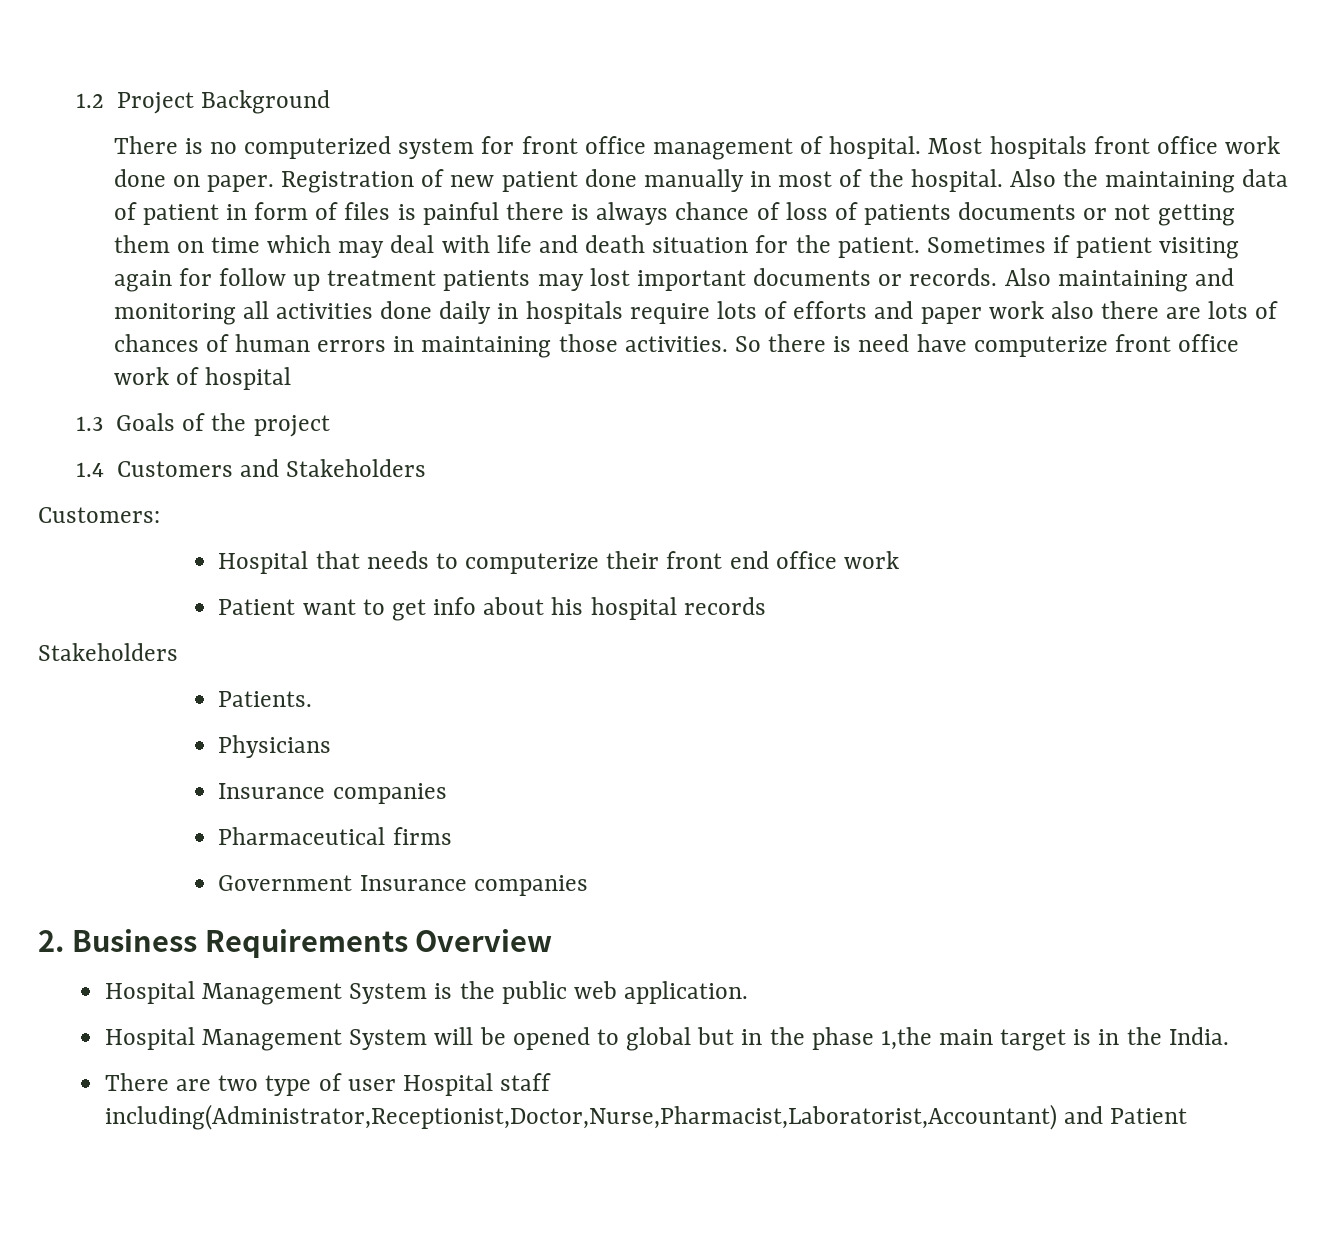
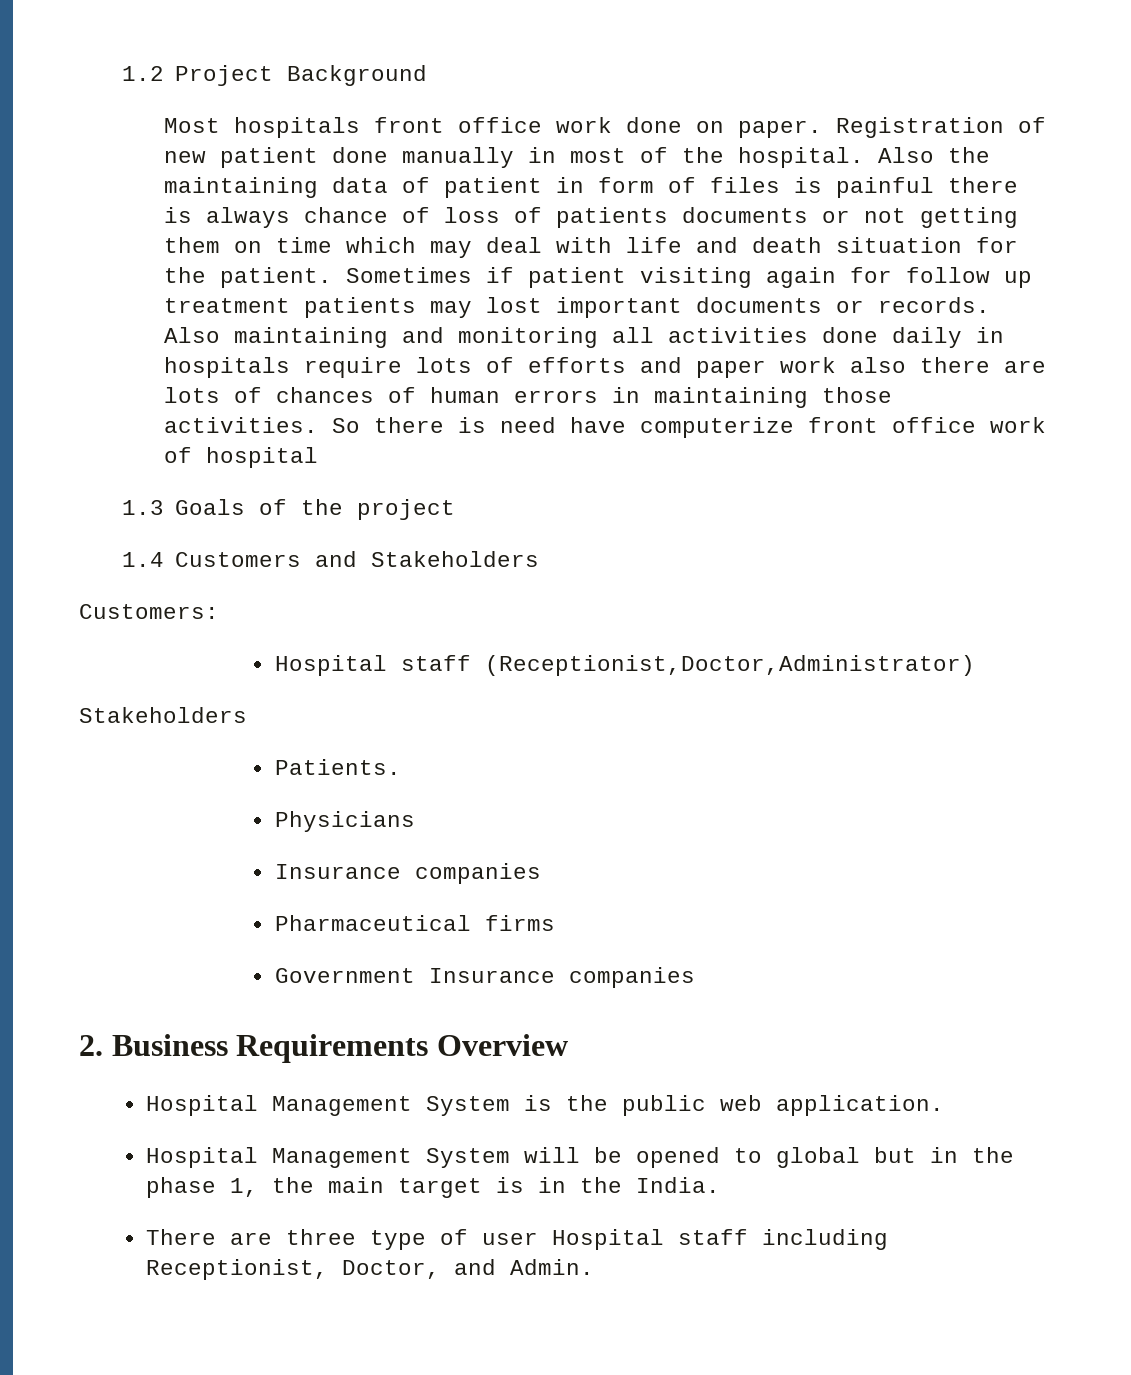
[113,136,922,160] There is no computerized system for front office management of hospital. -> (427, 75) none
[315,551,899,574] [218,597,766,621] that needs to computerize their front end office work // Patient want to get info about his hospital records -> [400,655,975,676] staff (Receptionist,Doctor,Administrator)
[880,1027,932,1050] 1,the -> [230,1177,315,1197] 1, the
[218,1075,259,1091] two -> [286,1229,357,1245] three
[104,1104,1188,1130] including(Administrator,Receptionist,Doctor,Nurse,Pharmacist,Laboratorist,Accountant) and Patient -> [762,1229,889,1250] [146,1259,595,1280] including Receptionist, Doctor, and Admin.

